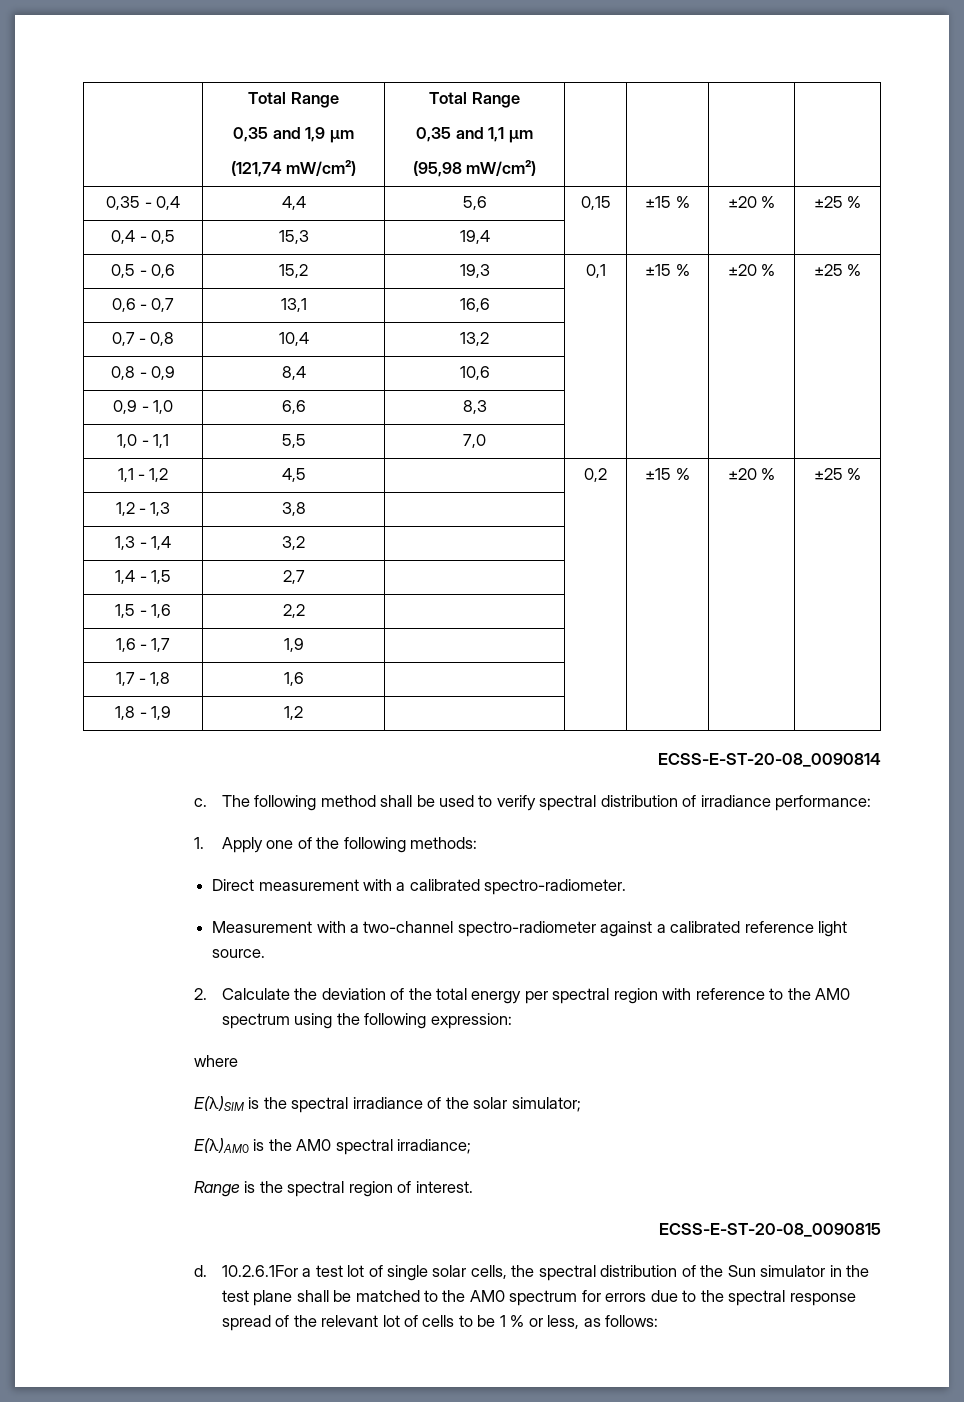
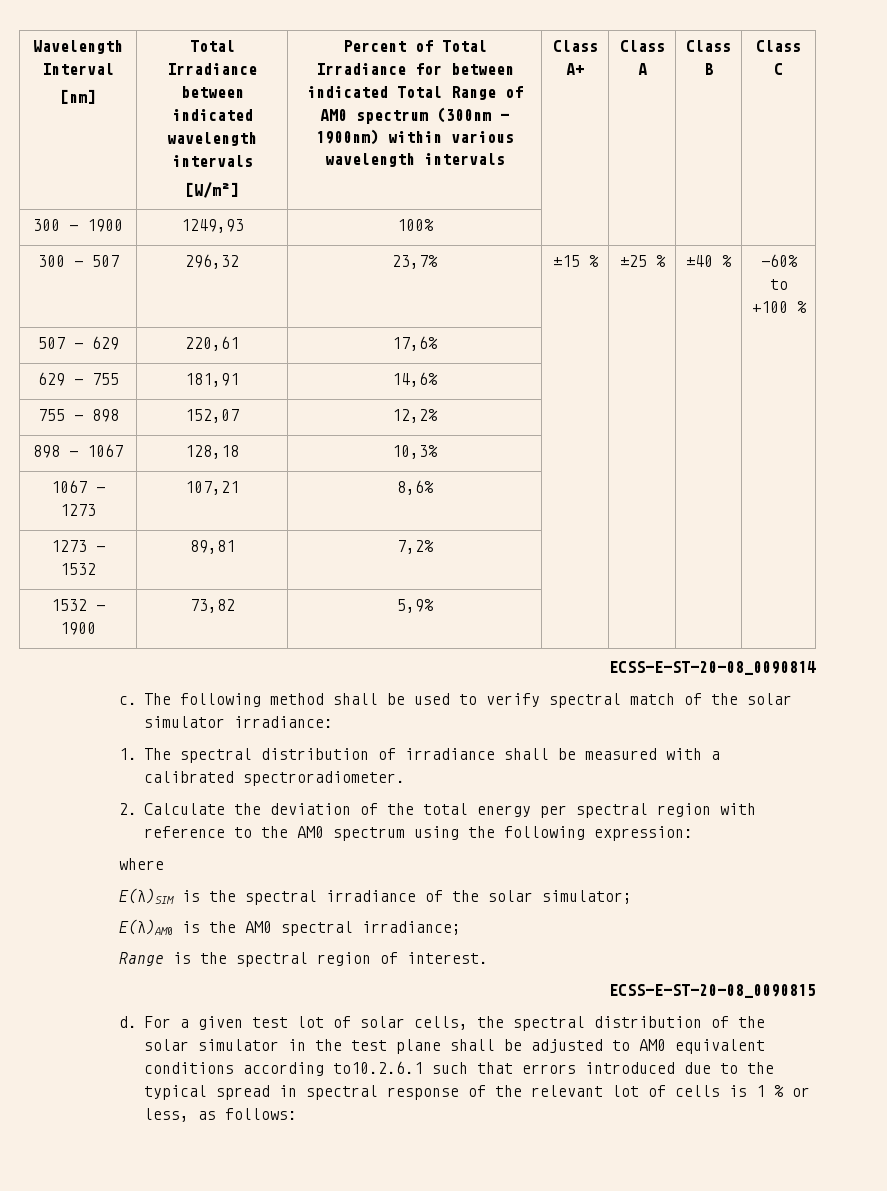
[248,92,339,108] [233,127,354,143] [230,160,357,177] [429,92,520,108] [416,127,533,143] [412,160,537,177] [106,196,180,210] [281,196,306,210] [462,196,487,210] [580,196,611,210] [645,196,690,208] [727,196,776,208] [813,196,862,208] [111,230,175,244] [278,230,309,244] [459,230,490,244] [111,264,175,278] [279,264,308,278] [459,264,490,278] [585,264,606,278] [645,264,690,276] [727,264,776,276] [813,264,862,276] [111,298,175,312] [280,298,307,312] [459,298,490,312] [111,332,175,346] [278,332,309,346] [460,332,489,346] [111,366,175,380] [281,366,306,380] [459,366,490,380] [113,400,173,414] [281,400,306,414] [462,400,487,414] [117,434,169,448] [281,434,306,448] [463,434,486,448] [117,468,169,482] [281,468,306,482] [584,468,607,482] [645,468,690,480] [727,468,776,480] [813,468,862,480] [115,502,171,516] [281,502,306,516] [115,536,171,550] [282,536,305,550] [115,570,171,584] [282,570,305,584] [115,604,171,618] [282,604,305,618] [115,638,171,652] [283,638,304,652] [115,672,171,686] [283,672,304,686] [115,706,171,720] [284,706,303,720] | Total Range // 0,35 and 1,9 µm // (121,74 mW/cm²) | Total Range // 0,35 and 1,1 µm // (95,98 mW/cm²) | | | | // 0,35 - 0,4 | 4,4 | 5,6 | 0,15 | ±15 % | ±20 % | ±25 % // 0,4 - 0,5 | 15,3 | 19,4 | | | | // 0,5 - 0,6 | 15,2 | 19,3 | 0,1 | ±15 % | ±20 % | ±25 % // 0,6 - 0,7 | 13,1 | 16,6 | | | | // 0,7 - 0,8 | 10,4 | 13,2 | | | | // 0,8 - 0,9 | 8,4 | 10,6 | | | | // 0,9 - 1,0 | 6,6 | 8,3 | | | | // 1,0 - 1,1 | 5,5 | 7,0 | | | | // 1,1 - 1,2 | 4,5 | | 0,2 | ±15 % | ±20 % | ±25 % // 1,2 - 1,3 | 3,8 | | | | | // 1,3 - 1,4 | 3,2 | | | | | // 1,4 - 1,5 | 2,7 | | | | | // 1,5 - 1,6 | 2,2 | | | | | // 1,6 - 1,7 | 1,9 | | | | | // 1,7 - 1,8 | 1,6 | | | | | // 1,8 - 1,9 | 1,2 | -> [33,40,123,54] [42,63,114,75] [60,89,96,104] [189,40,235,52] [166,63,257,75] [180,86,244,98] [171,109,253,121] [166,132,257,146] [171,155,253,167] [184,182,239,198] [342,40,487,52] [315,63,514,75] [306,86,523,100] [320,107,509,124] [315,129,514,145] [324,153,505,167] [552,40,598,52] [566,63,584,75] [619,40,665,52] [637,63,647,75] [686,40,731,52] [704,63,713,75] [756,40,801,52] [774,63,783,75] [33,219,123,232] [180,219,244,233] [396,219,434,231] [37,255,119,267] [184,254,239,269] [392,255,438,269] [552,255,599,267] [619,255,666,267] [686,255,732,267] [760,254,798,267] [769,279,788,290] [751,301,807,313] [37,336,119,350] [184,336,239,351] [392,336,438,351] [37,372,119,386] [184,373,239,387] [392,372,438,387] [37,409,119,422] [184,409,239,423] [392,409,438,423] [33,444,123,458] [184,445,239,459] [392,445,438,459] [51,480,105,493] [60,504,96,516] [184,481,239,495] [396,480,434,495] [51,540,105,552] [60,563,96,575] [189,540,235,554] [396,540,434,554] [51,599,105,611] [60,622,96,635] [189,599,235,613] [396,599,434,613] Wavelength Interval // [nm] | Total Irradiance between indicated wavelength intervals // [W/m²] | Percent of Total Irradiance for between indicated Total Range of AM0 spectrum (300nm – 1900nm) within various wavelength intervals | Class A+ | Class A | Class B | Class C // 300 - 1900 | 1249,93 | 100% | | | | // 300 - 507 | 296,32 | 23,7% | ±15 % | ±25 % | ±40 % | -60% to +100 % // 507 - 629 | 220,61 | 17,6% | | | | // 629 - 755 | 181,91 | 14,6% | | | | // 755 - 898 | 152,07 | 12,2% | | | | // 898 - 1067 | 128,18 | 10,3% | | | | // 1067 - 1273 | 107,21 | 8,6% | | | | // 1273 - 1532 | 89,81 | 7,2% | | | | // 1532 - 1900 | 73,82 | 5,9%
[600,795,872,811] [193,837,477,853] [212,879,627,895] [212,921,848,937] [212,949,266,958] distribution of irradiance performance: // 1. Apply one of the following methods: // Direct measurement with a calibrated spectro-radiometer. // Measurement with a two-channel spectro-radiometer against a calibrated reference light source. -> [629,693,792,705] [143,716,333,728] [118,748,720,763] [143,771,405,786] match of the solar simulator irradiance: // 1. The spectral distribution of irradiance shall be measured with a calibrated spectroradiometer.
[221,1265,312,1277] 10.2.6.1For a -> [143,1016,243,1030] For a given
[386,1265,428,1281] single -> (351, 1022) none
[727,1265,756,1277] Sun -> [143,1039,189,1051] solar
[355,1290,724,1306] matched to the AM0 spectrum for errors due to the -> [530,1039,765,1054] [143,1061,774,1076] [143,1085,297,1100] adjusted to AM0 equivalent conditions according to10.2.6.1 such that errors introduced due to the typical spread in
[221,1315,271,1331] spread -> (459, 1093) none
[458,1315,496,1327] to be -> [728,1085,747,1097] is

